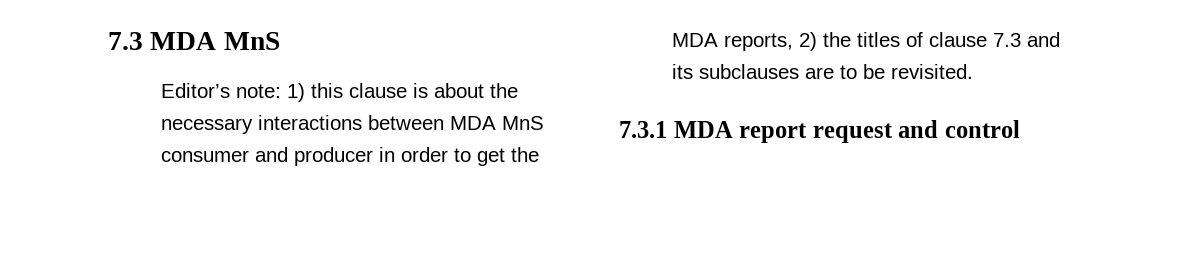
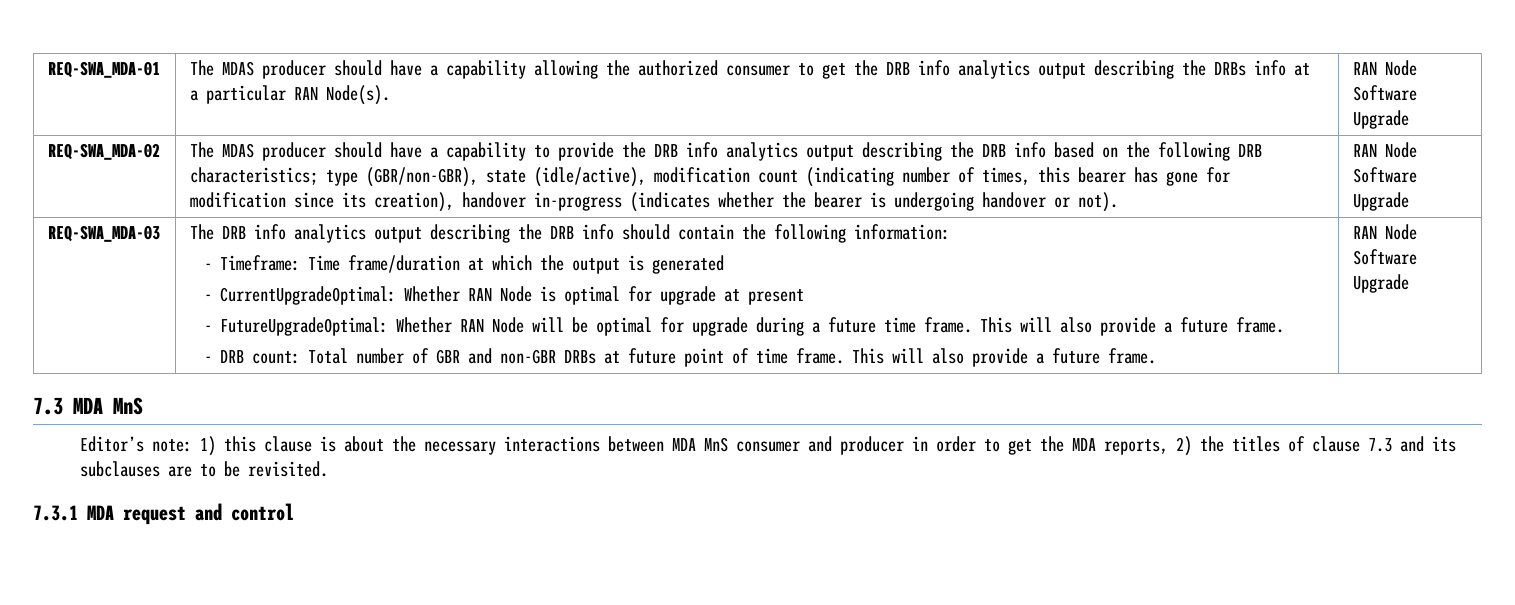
(108, 41) none -> [47,61,160,78] [189,60,1310,79] [189,85,390,105] [1352,60,1417,76] [1352,85,1417,101] [1352,110,1409,129] [47,143,160,160] [189,142,1262,161] [189,167,1230,187] [189,192,1118,212] [1352,142,1417,158] [1352,167,1417,183] [1352,192,1409,211] [47,225,160,242] [189,224,950,243] [203,255,724,274] [203,286,804,305] [203,317,1284,336] [203,348,1156,367] [1352,224,1417,240] [1352,249,1417,265] [1352,274,1409,293] REQ-SWA_MDA-01 | The MDAS producer should have a capability allowing the authorized consumer to get the DRB info analytics output describing the DRBs info at a particular RAN Node(s). | RAN Node Software Upgrade // REQ-SWA_MDA-02 | The MDAS producer should have a capability to provide the DRB info analytics output describing the DRB info based on the following DRB characteristics; type (GBR/non-GBR), state (idle/active), modification count (indicating number of times, this bearer has gone for modification since its creation), handover in-progress (indicates whether the bearer is undergoing handover or not). | RAN Node Software Upgrade // REQ-SWA_MDA-03 | The DRB info analytics output describing the DRB info should contain the following information: // - Timeframe: Time frame/duration at which the output is generated // - CurrentUpgradeOptimal: Whether RAN Node is optimal for upgrade at present // - FutureUpgradeOptimal: Whether RAN Node will be optimal for upgrade during a future time frame. This will also provide a future frame. // - DRB count: Total number of GBR and non-GBR DRBs at future point of time frame. This will also provide a future frame. | RAN Node Software Upgrade //
[739,123,808,143] report -> (114, 512) none

